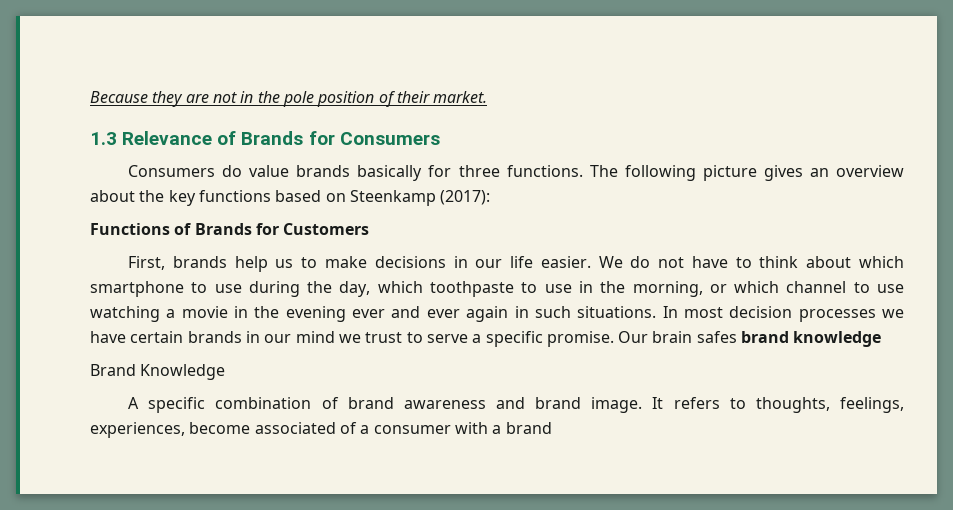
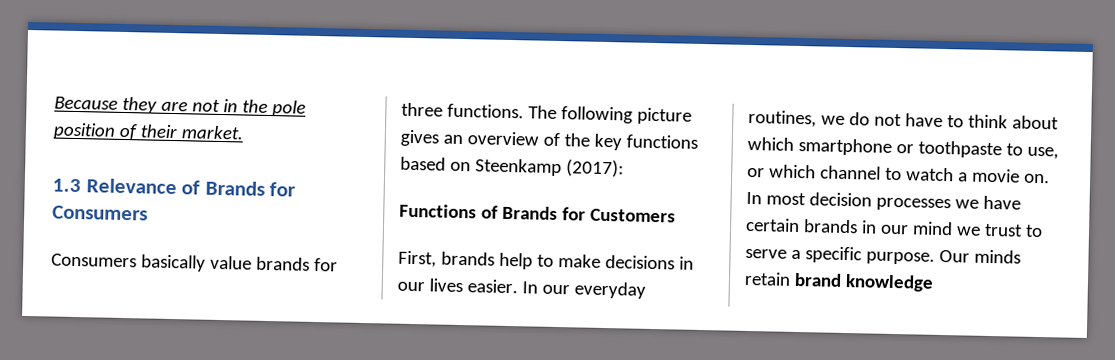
[222,165,243,177] do -> [140,254,206,272] basically
[357,165,423,181] basically -> (310, 263) none
[90,190,135,202] about -> [542,132,560,147] of
[275,259,294,268] us -> (533, 261) none
[510,256,623,268] life easier. We -> [428,278,646,299] [748,109,845,128] lives easier. In our everyday routines, we
[191,281,904,297] [90,306,657,322] to use during the day, which toothpaste to use in the morning, or which channel to use watching a movie in the evening ever and ever again in such situations. -> [895,140,1059,160] [747,164,1050,184] or toothpaste to use, or which channel to watch a movie on.
[546,331,882,347] [90,364,226,380] [128,397,904,413] [90,422,552,438] promise. Our brain safes brand knowledge // Brand Knowledge // A specific combination of brand awareness and brand image. It refers to thoughts, feelings, experiences, become associated of a consumer with a brand -> [865,249,1021,265] [744,271,934,292] purpose. Our minds retain brand knowledge

